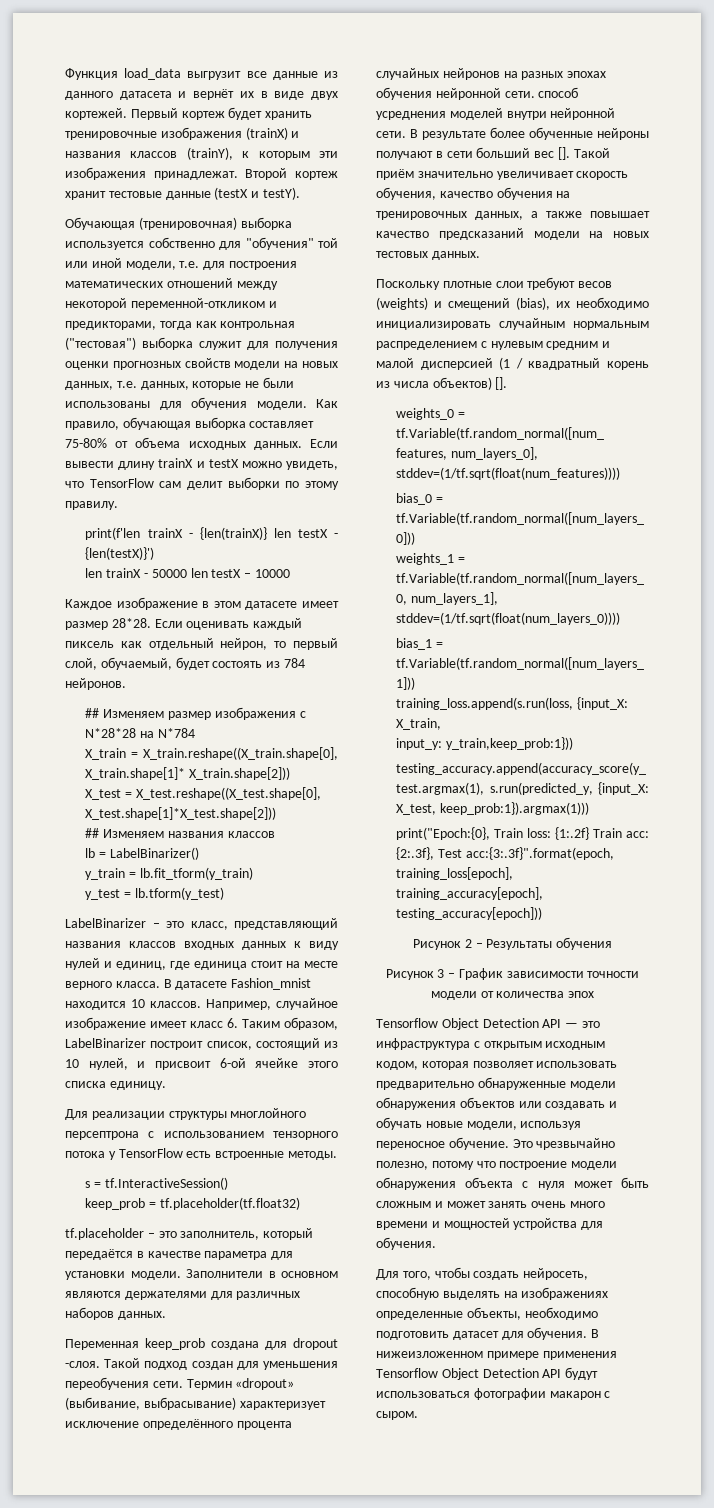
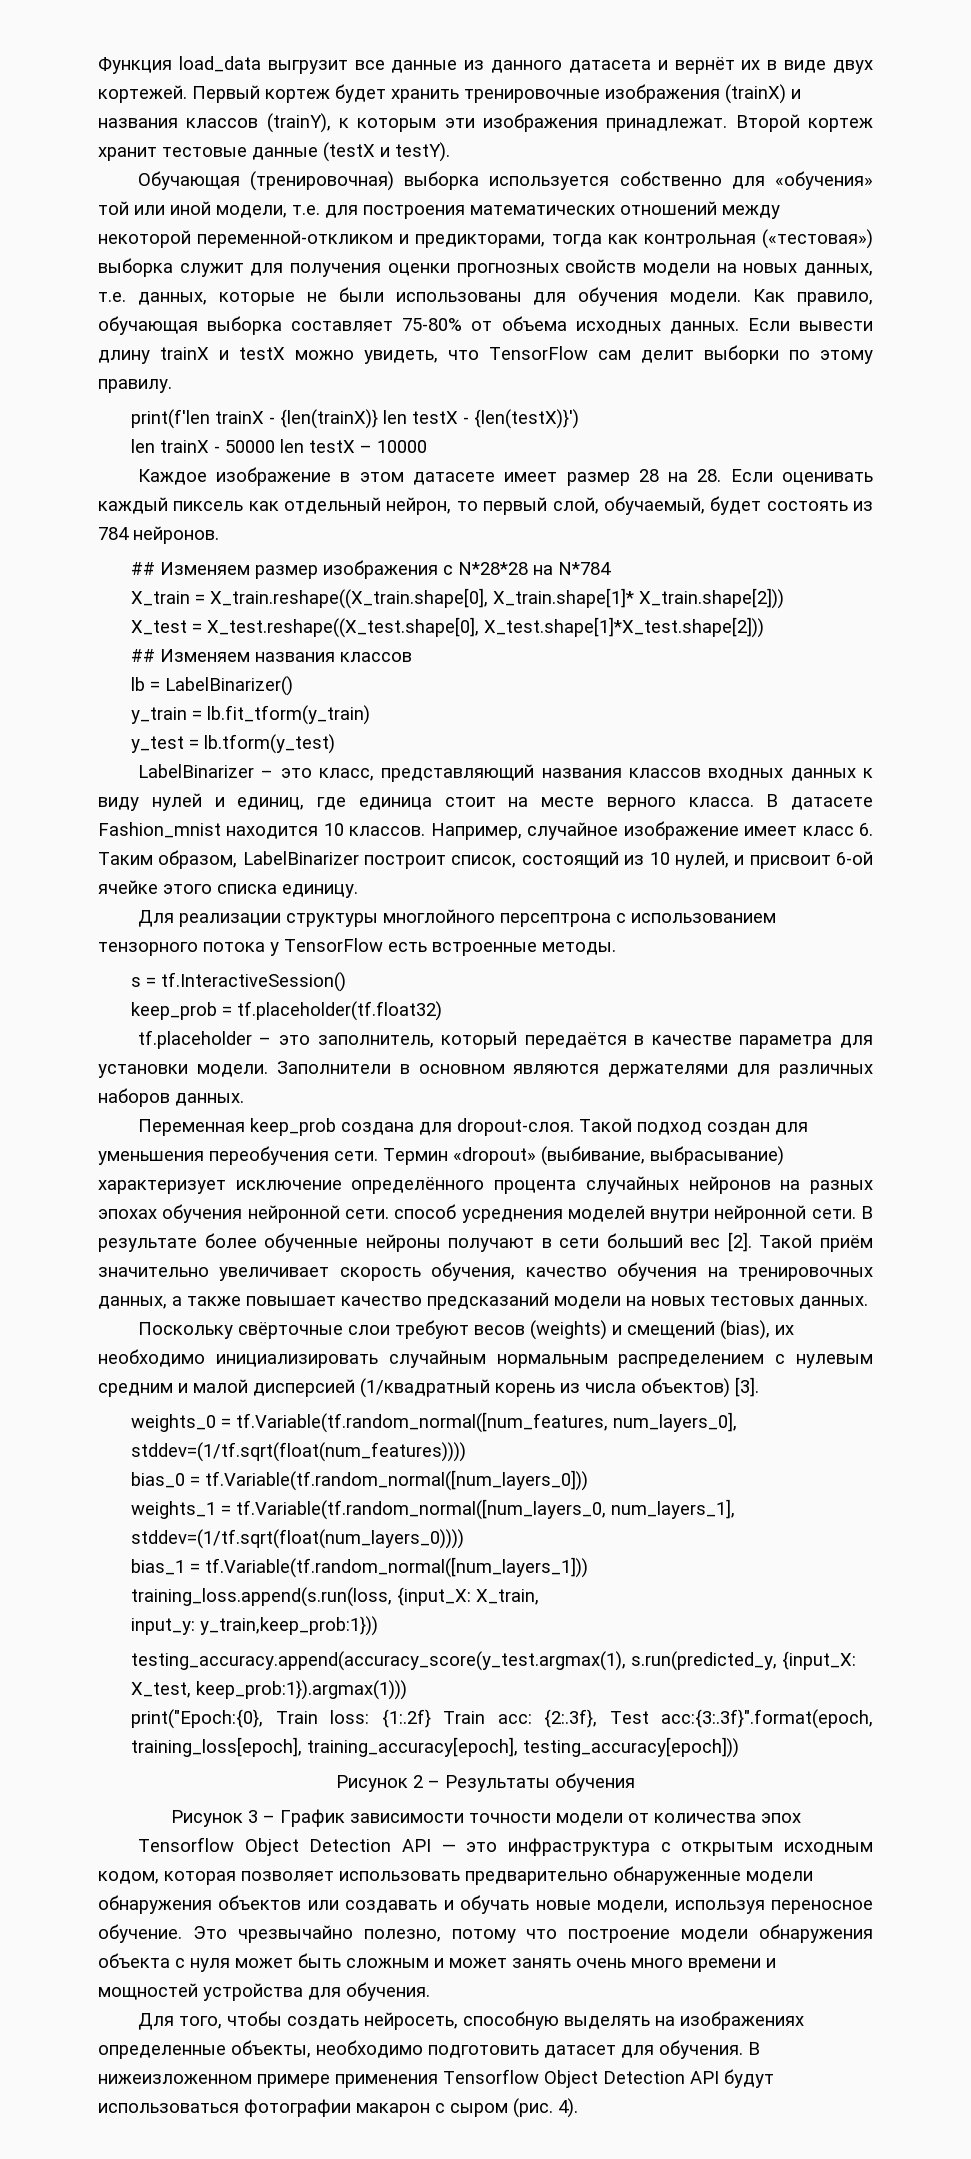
[245,237,314,250] "обучения" -> [774,171,873,190] «обучения»
[65,337,136,350] ("тестовая") -> [762,229,873,249] («тестовая»)
[111,618,151,628] 28*28. -> [638,469,722,482] 28 на 28.
[293,1338,338,1350] [65,1361,100,1368] dropout -слоя. -> [456,1118,574,1136] dropout-слоя.
[557,147,570,160] []. -> [727,1232,752,1252] [2].
[442,281,492,288] плотные -> [237,1322,343,1339] свёрточные
[499,357,601,370] (1 / квадратный -> [360,1378,490,1398] (1/квадратный
[495,377,508,390] []. -> [735,1377,759,1397] [3].
[376,1411,418,1420] сыром. -> [450,2098,578,2118] сыром (рис. 4).

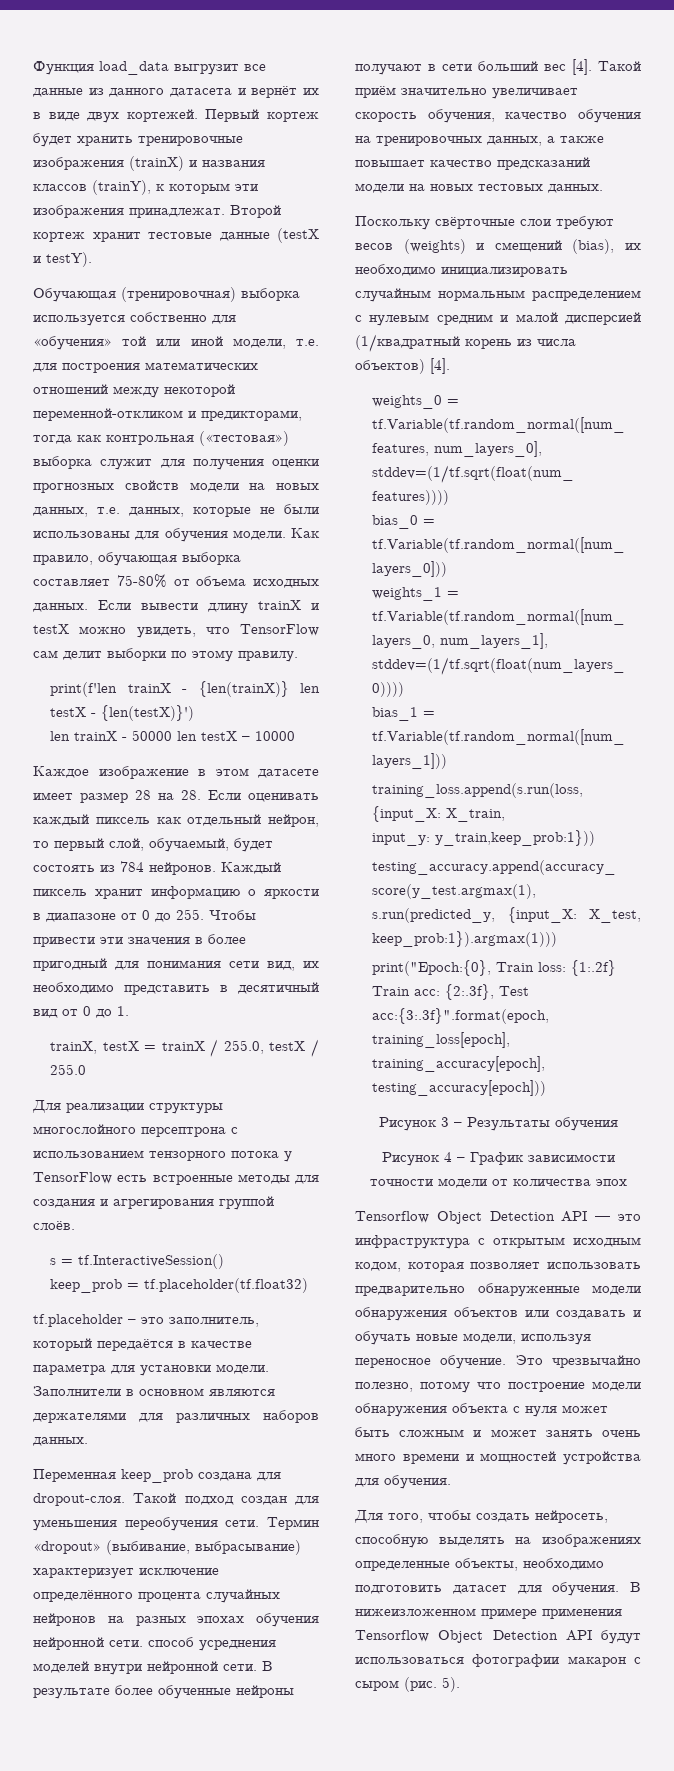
[131,560,612,579] [131,588,785,609] [131,617,765,638] [131,649,413,662] [131,676,294,696] [131,705,371,725] [131,734,336,754] [137,764,874,782] [98,793,873,811] [98,821,874,840] [98,850,874,869] [98,880,358,898] // ## Изменяем размер изображения с N*28*28 на N*784 // X_train = X_train.reshape((X_train.shape[0], X_train.shape[1]* X_train.shape[2])) // X_test = X_test.reshape((X_test.shape[0], X_test.shape[1]*X_test.shape[2])) // ## Изменяем названия классов // lb = LabelBinarizer() // y_train = lb.fit_tform(y_train) // y_test = lb.tform(y_test) // LabelBinarizer – это класс, представляющий названия классов входных данных к виду нулей и единиц, где единица стоит на месте верного класса. В датасете Fashion_mnist находится 10 классов. Например, случайное изображение имеет класс 6. Таким образом, LabelBinarizer построит список, состоящий из 10 нулей, и присвоит 6-ой ячейке этого списка единицу. -> [221,862,281,874] [33,886,319,899] [33,909,256,922] [33,934,246,947] [33,958,319,971] [33,982,319,995] [33,1006,129,1018] [50,1039,319,1057] [50,1064,87,1075] Каждый пиксель хранит информацию о яркости в диапазоне от 0 до 255. Чтобы привести эти значения в более пригодный для понимания сети вид, их необходимо представить в десятичный вид от 0 до 1. // trainX, testX = trainX / 255.0, testX / 255.0
[382,909,495,923] многлойного -> [33,1124,136,1134] многослойного
[542,942,616,955] методы. -> [237,1174,319,1184] [33,1196,274,1210] [33,1221,75,1230] методы для создания и агрегирования группой слоёв.
[727,1232,752,1252] [2]. -> [572,59,592,75] [4].
[735,1377,759,1397] [3]. -> [430,358,450,374] [4].
[413,1775,423,1788] 2 -> [440,1117,449,1127] 3
[247,1810,258,1823] 3 -> [443,1152,452,1162] 4
[558,2098,578,2118] 4). -> [442,1677,460,1692] 5).

